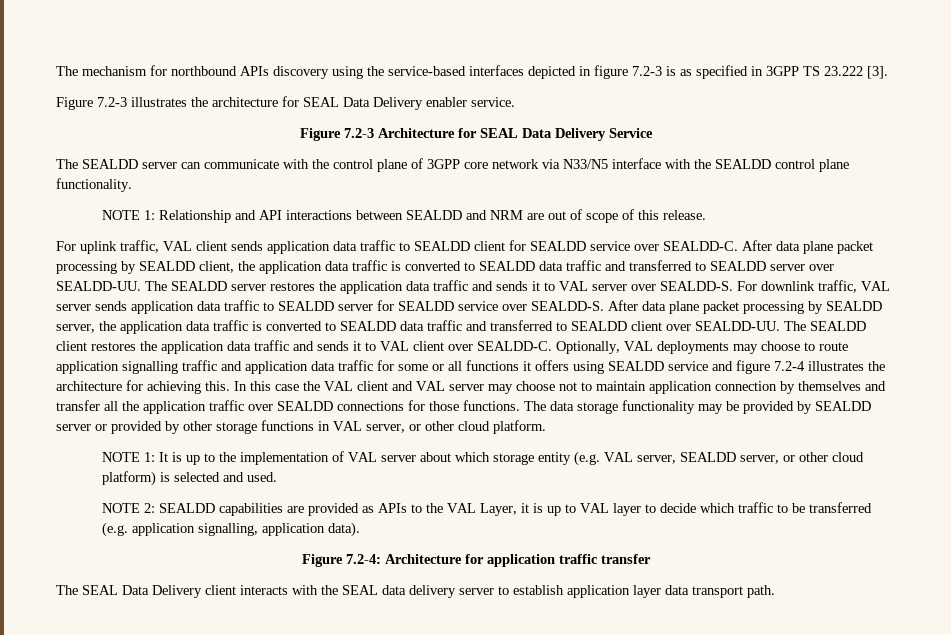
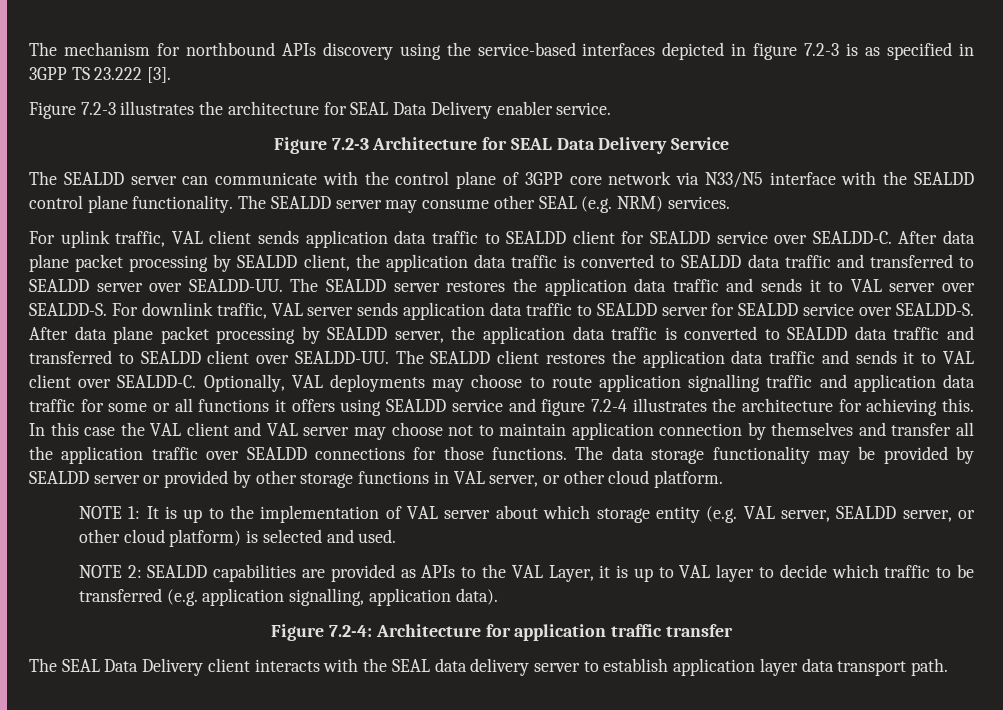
[101,209,706,223] // NOTE 1: Relationship and API interactions between SEALDD and NRM are out of scope of this release. -> [238,195,730,213] The SEALDD server may consume other SEAL (e.g. NRM) services.

